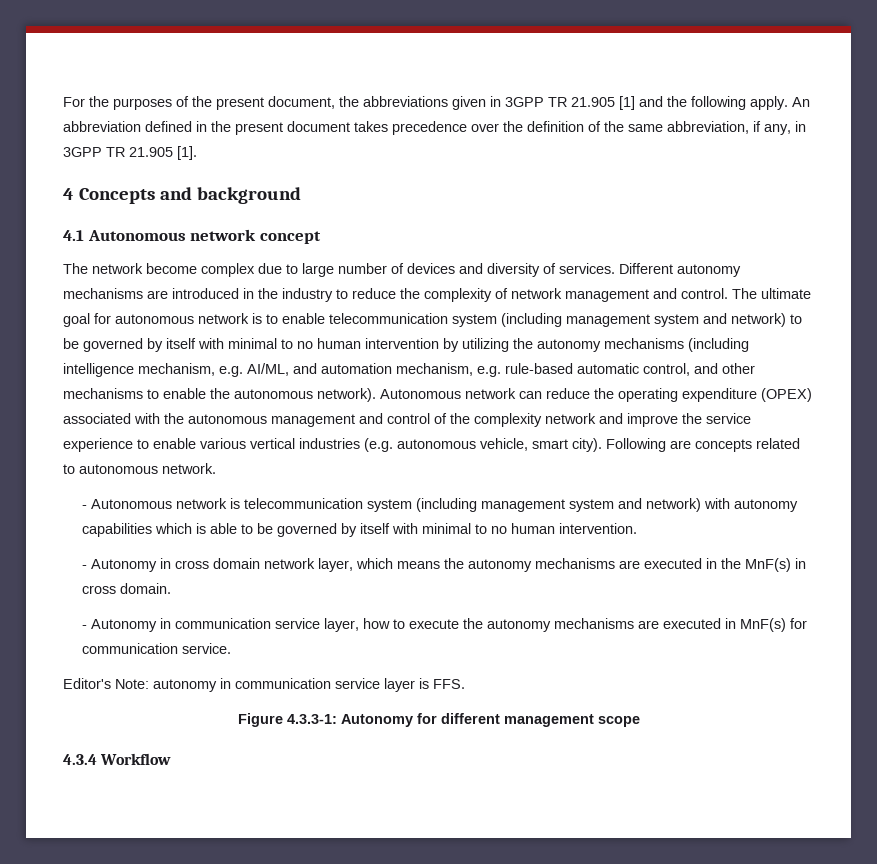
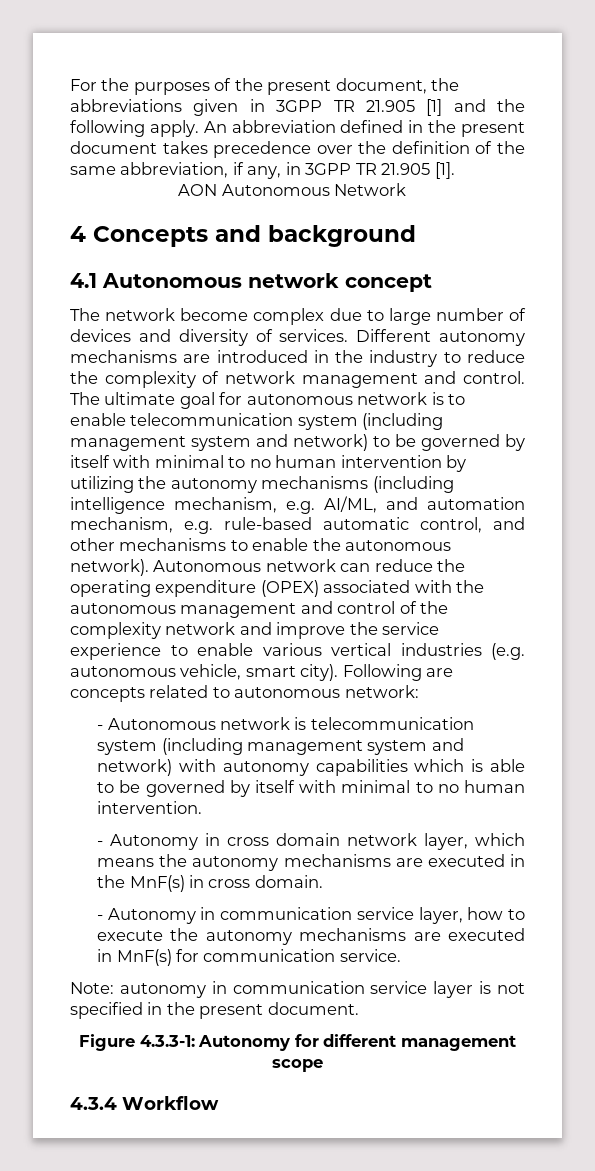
(197, 153) none -> [178,183,407,196] // AON Autonomous Network
[162,463,216,474] network. -> [344,685,419,698] network:
[63,678,111,689] Editor's -> (401, 955) none
[433,679,465,689] FFS. -> [496,983,525,994] [70,1002,359,1019] not specified in the present document.

